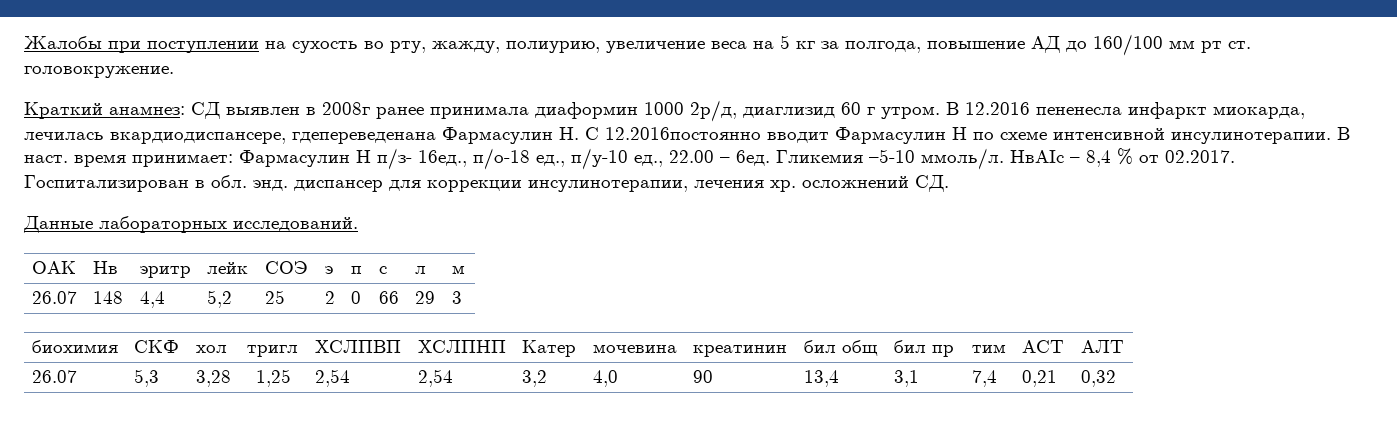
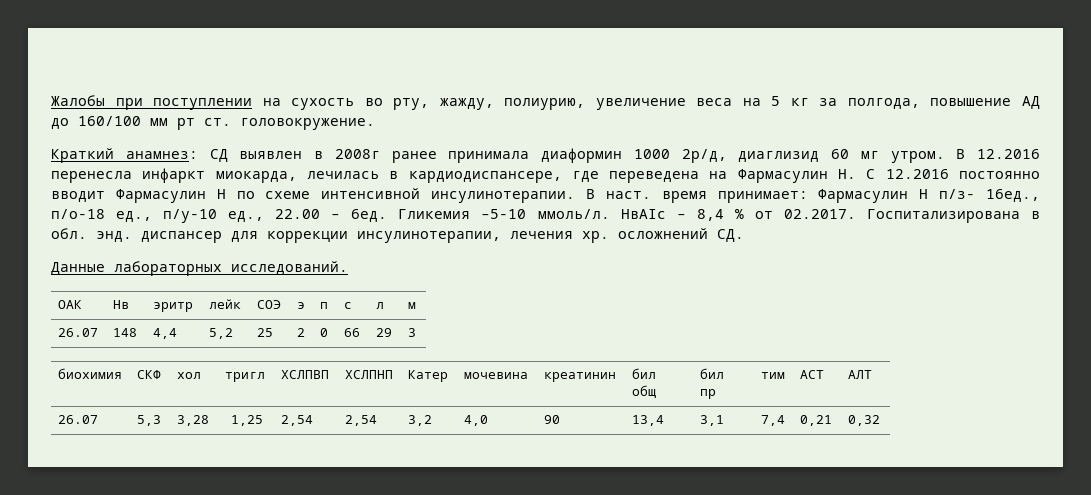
[867,107,875,115] г -> [860,151,879,159] мг
[1036,107,1122,115] пененесла -> [51,171,132,183] перенесла
[110,132,436,144] вкардиодиспансере, гдепереведенана -> [389,171,728,183] в кардиодиспансере, где переведена на
[605,127,761,140] 12.2016постоянно -> [885,169,1040,179] 12.2016 постоянно
[24,175,189,192] Госпитализирован -> [866,209,1020,223] Госпитализирована

